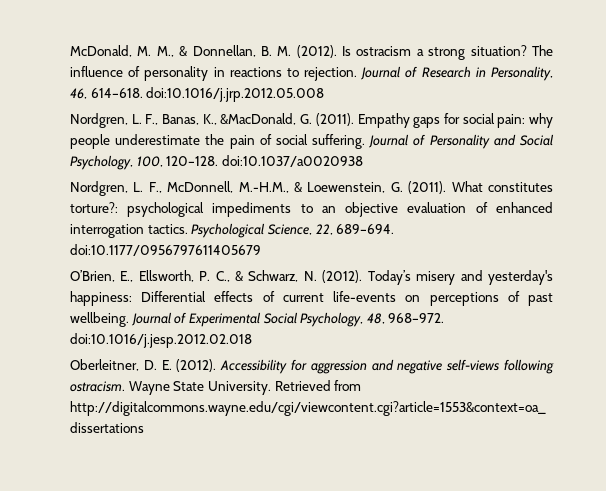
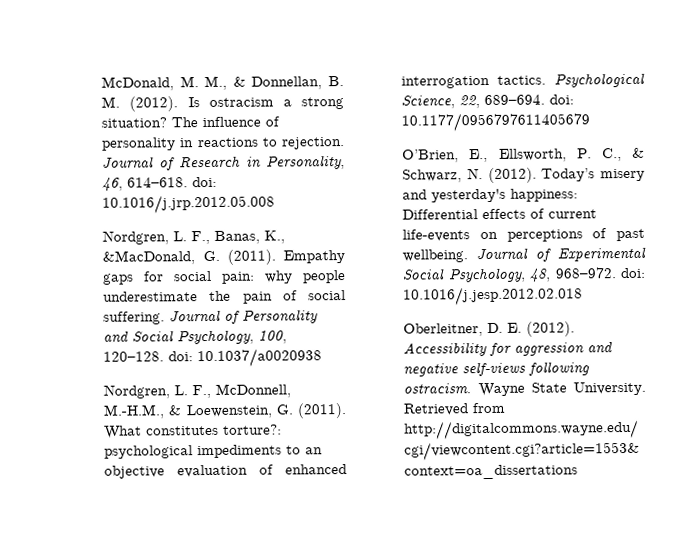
[146,87,325,102] doi:10.1016/j.jrp.2012.05.008 -> [192,176,218,188] [102,194,276,214] doi: 10.1016/j.jrp.2012.05.008
[221,155,363,167] doi:10.1037/a0020938 -> [168,348,323,368] doi: 10.1037/a0020938
[69,244,261,256] doi:10.1177/0956797611405679 -> [549,94,575,105] [401,112,591,132] doi: 10.1177/0956797611405679
[69,333,252,348] doi:10.1016/j.jesp.2012.02.018 -> [620,267,646,279] [403,286,584,306] doi: 10.1016/j.jesp.2012.02.018

